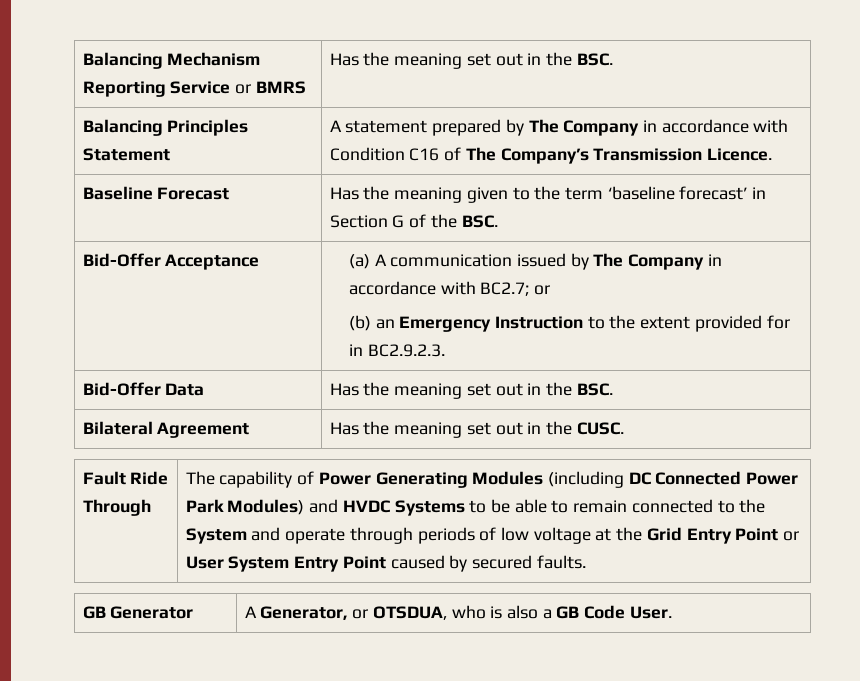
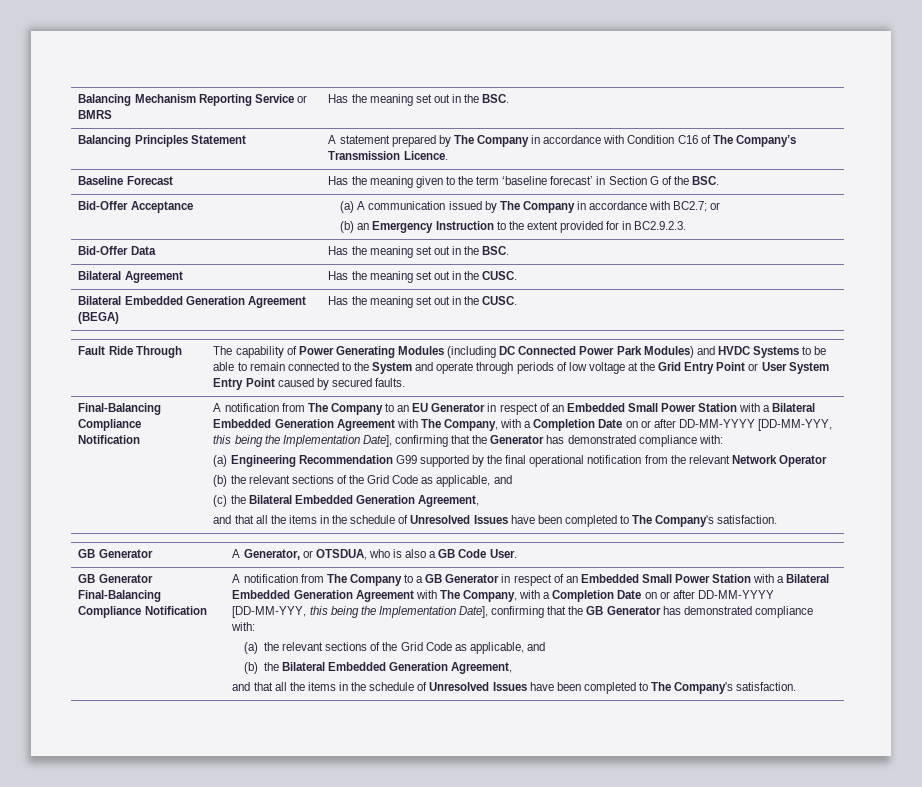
(624, 428) none -> [78,296,306,308] [78,312,120,324] [328,296,518,308] // Bilateral Embedded Generation Agreement (BEGA) | Has the meaning set out in the CUSC.
(586, 562) none -> [78,403,162,415] [78,419,142,431] [78,435,141,444] [213,403,816,415] [213,419,832,431] [213,435,723,447] [213,455,827,467] [213,475,512,487] [213,495,480,507] [213,515,778,527] // Final-Balancing Compliance Notification | A notification from The Company to an EU Generator in respect of an Embedded Small Power Station with a Bilateral Embedded Generation Agreement with The Company, with a Completion Date on or after DD-MM-YYYY [DD-MM-YYY, this being the Implementation Date], confirming that the Generator has demonstrated compliance with: // (a) Engineering Recommendation G99 supported by the final operational notification from the relevant Network Operator // (b) the relevant sections of the Grid Code as applicable, and // (c) the Bilateral Embedded Generation Agreement, // and that all the items in the schedule of Unresolved Issues have been completed to The Company's satisfaction.
(672, 612) none -> [78,574,153,583] [78,590,162,602] [78,606,207,618] [232,574,830,586] [232,590,774,602] [232,606,813,618] [231,622,256,631] [244,642,545,654] [244,662,513,674] [232,682,797,694] // GB Generator Final-Balancing Compliance Notification | A notification from The Company to a GB Generator in respect of an Embedded Small Power Station with a Bilateral Embedded Generation Agreement with The Company, with a Completion Date on or after DD-MM-YYYY [DD-MM-YYY, this being the Implementation Date], confirming that the GB Generator has demonstrated compliance with: // (a) the relevant sections of the Grid Code as applicable, and // (b) the Bilateral Embedded Generation Agreement, // and that all the items in the schedule of Unresolved Issues have been completed to The Company's satisfaction.

